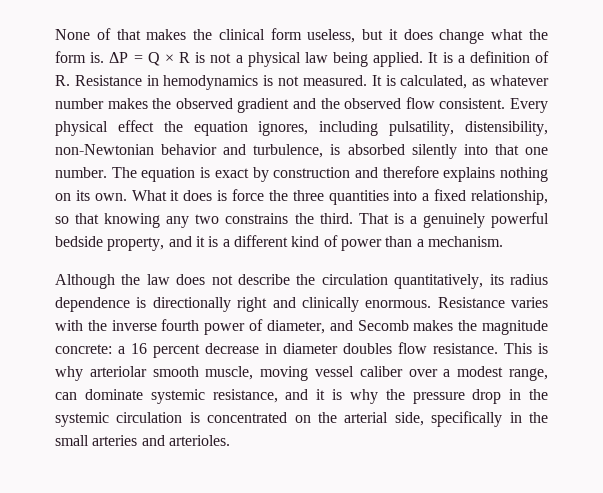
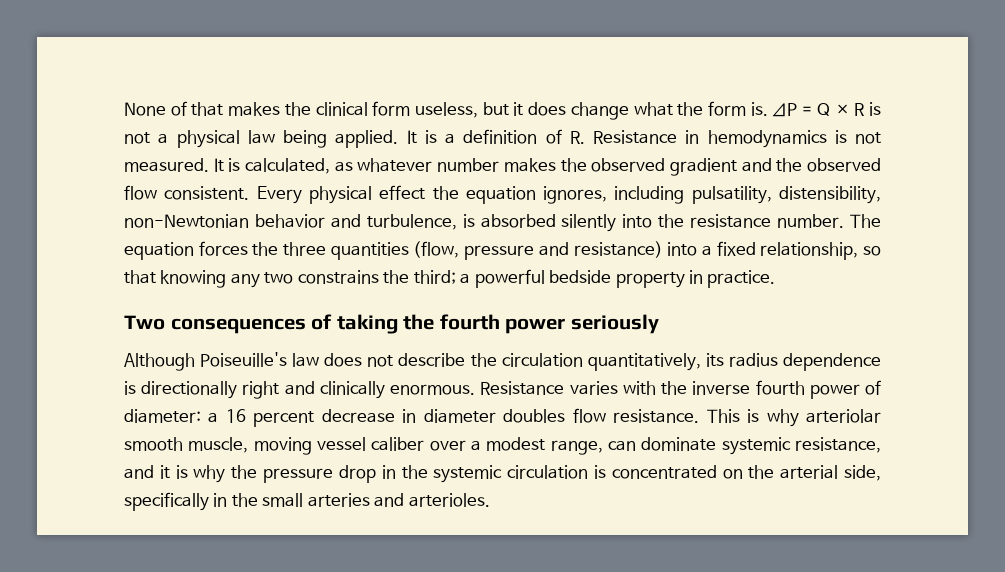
[494,144,548,155] that one -> [658,214,772,228] the resistance
[200,166,548,182] [55,189,389,205] is exact by construction and therefore explains nothing on its own. What it does is force the three quantities -> [198,241,663,260] forces the three quantities (flow, pressure and resistance)
[319,212,549,228] [55,235,503,251] third. That is a genuinely powerful bedside property, and it is a different kind of power than a mechanism. -> [413,269,776,288] [124,314,659,334] third; a powerful bedside property in practice. // Two consequences of taking the fourth power seriously
[121,274,141,285] the -> [200,352,288,367] Poiseuille's
[266,320,548,335] [55,344,112,354] diameter, and Secomb makes the magnitude concrete: -> [124,409,201,423] diameter:

